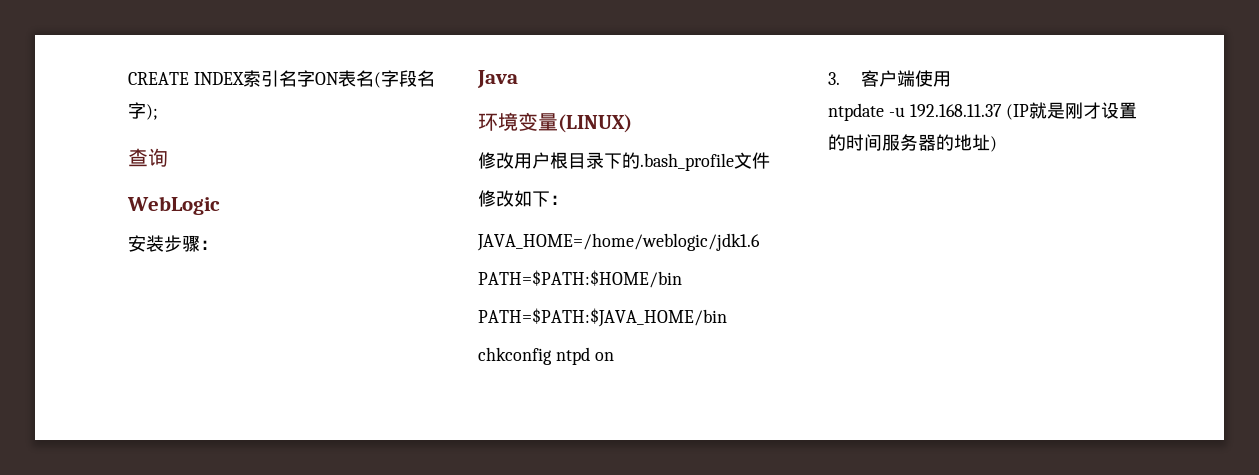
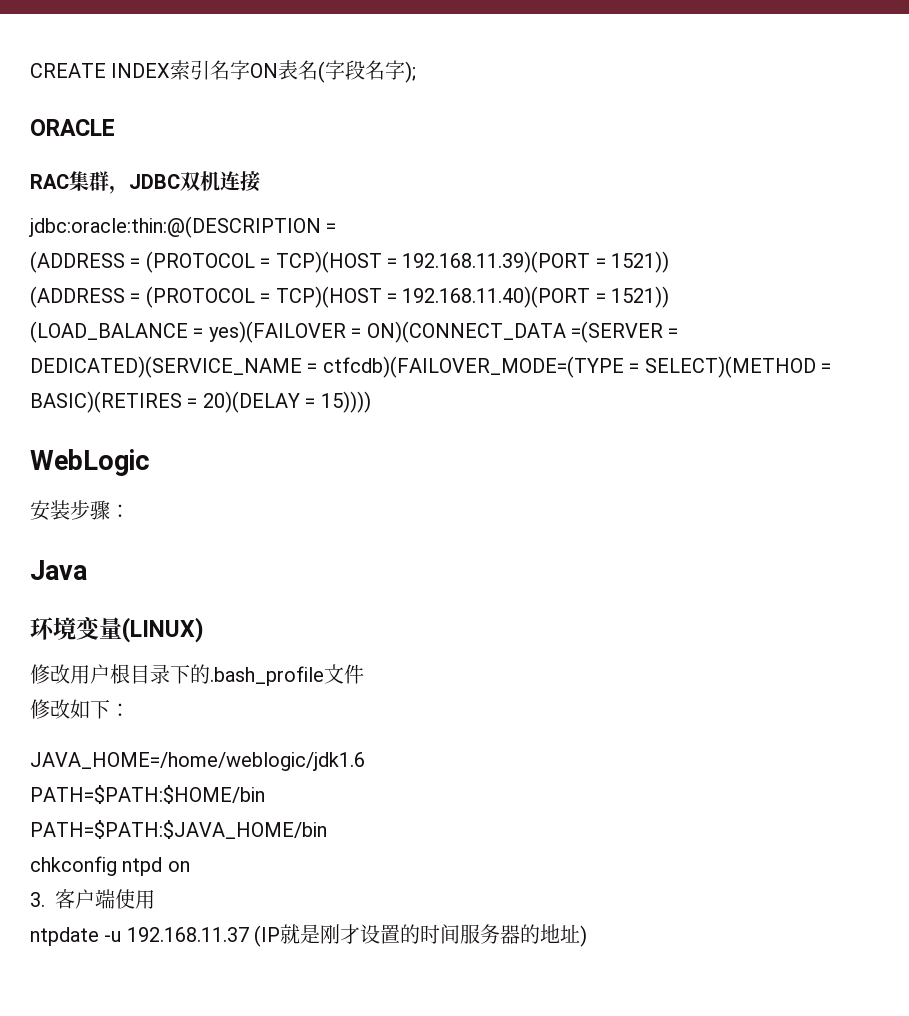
[128,148,168,167] 查询 -> [30,119,115,136] [30,171,260,194] [29,216,337,238] [30,251,670,273] [30,286,670,308] [30,321,679,343] [30,356,831,378] [30,391,371,413] ORACLE // RAC集群，JDBC双机连接 // jdbc:oracle:thin:@(DESCRIPTION = // (ADDRESS = (PROTOCOL = TCP)(HOST = 192.168.11.39)(PORT = 1521)) // (ADDRESS = (PROTOCOL = TCP)(HOST = 192.168.11.40)(PORT = 1521)) // (LOAD_BALANCE = yes)(FAILOVER = ON)(CONNECT_DATA =(SERVER = DEDICATED)(SERVICE_NAME = ctfcdb)(FAILOVER_MODE=(TYPE = SELECT)(METHOD = BASIC)(RETIRES = 20)(DELAY = 15))))

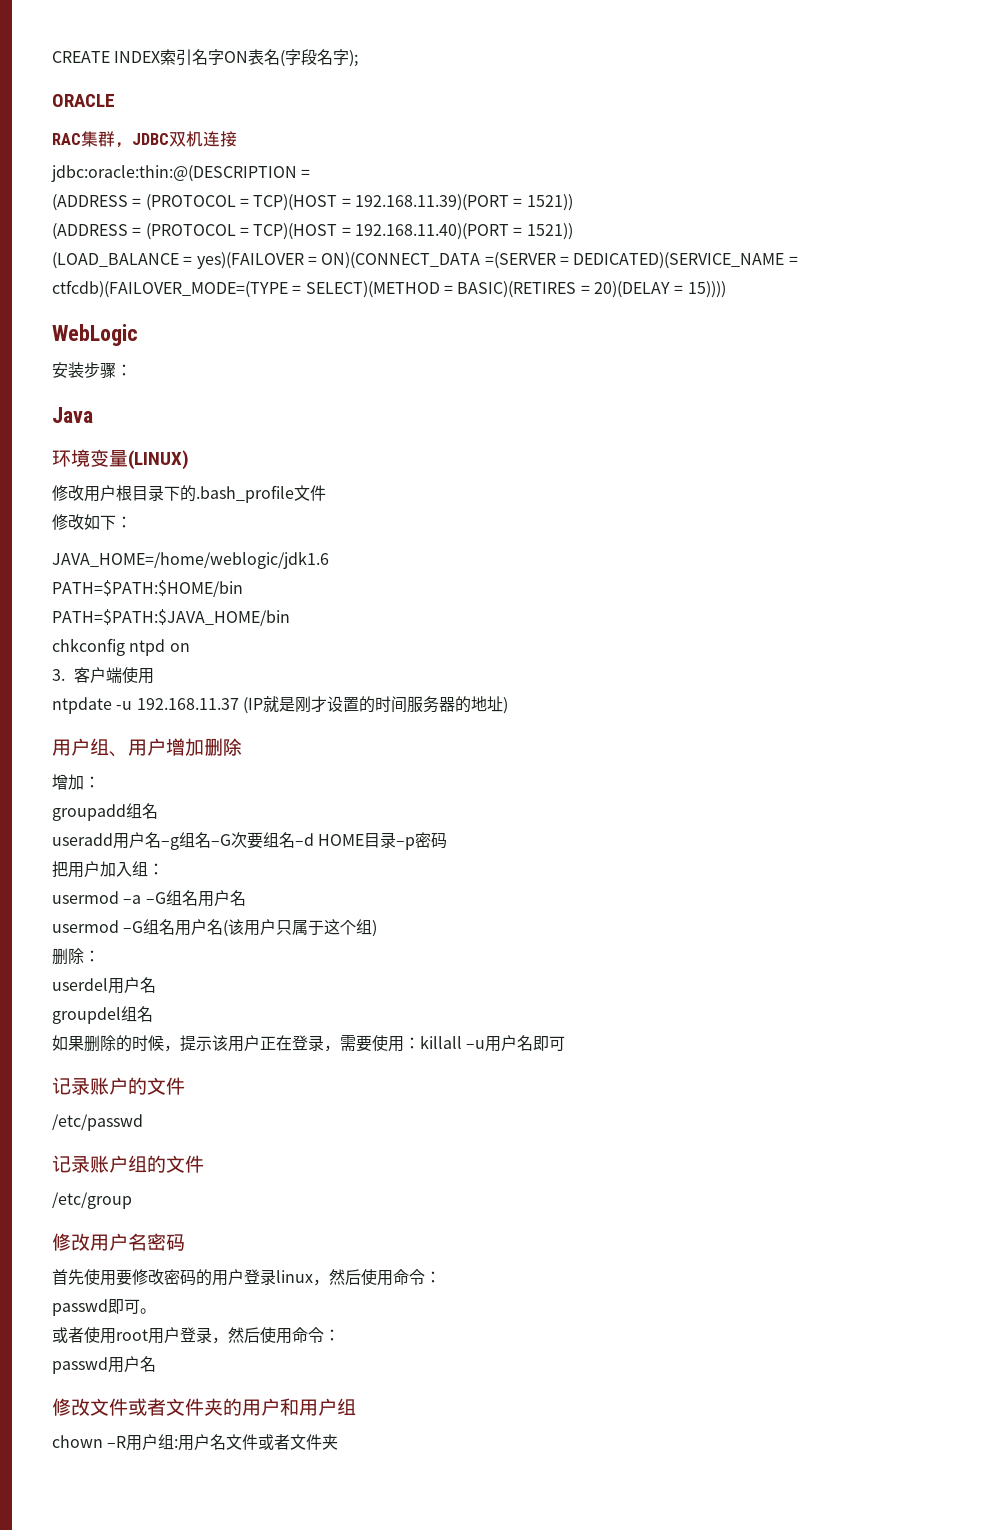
(588, 936) none -> [52,738,242,757] [52,774,100,790] [52,803,158,821] [52,832,448,850] [52,861,164,878] [52,890,246,907] [52,919,378,937] [52,948,100,965] [52,977,156,994] [52,1006,153,1024] [52,1035,566,1052] [52,1077,185,1095] [52,1114,143,1131] [52,1155,204,1173] [52,1192,132,1209] [52,1233,185,1251] [52,1269,441,1286] [52,1299,156,1316] [52,1327,340,1344] [52,1356,156,1374] [52,1398,356,1416] [52,1434,339,1451] // 用户组、用户增加删除 // 增加： // groupadd组名 // useradd用户名–g组名–G次要组名–d HOME目录–p密码 // 把用户加入组： // usermod –a –G组名用户名 // usermod –G组名用户名(该用户只属于这个组) // 删除： // userdel用户名 // groupdel组名 // 如果删除的时候，提示该用户正在登录，需要使用：killall –u用户名即可 // 记录账户的文件 // /etc/passwd // 记录账户组的文件 // /etc/group // 修改用户名密码 // 首先使用要修改密码的用户登录linux，然后使用命令： // passwd即可。 // 或者使用root用户登录，然后使用命令： // passwd用户名 // 修改文件或者文件夹的用户和用户组 // chown –R用户组:用户名文件或者文件夹

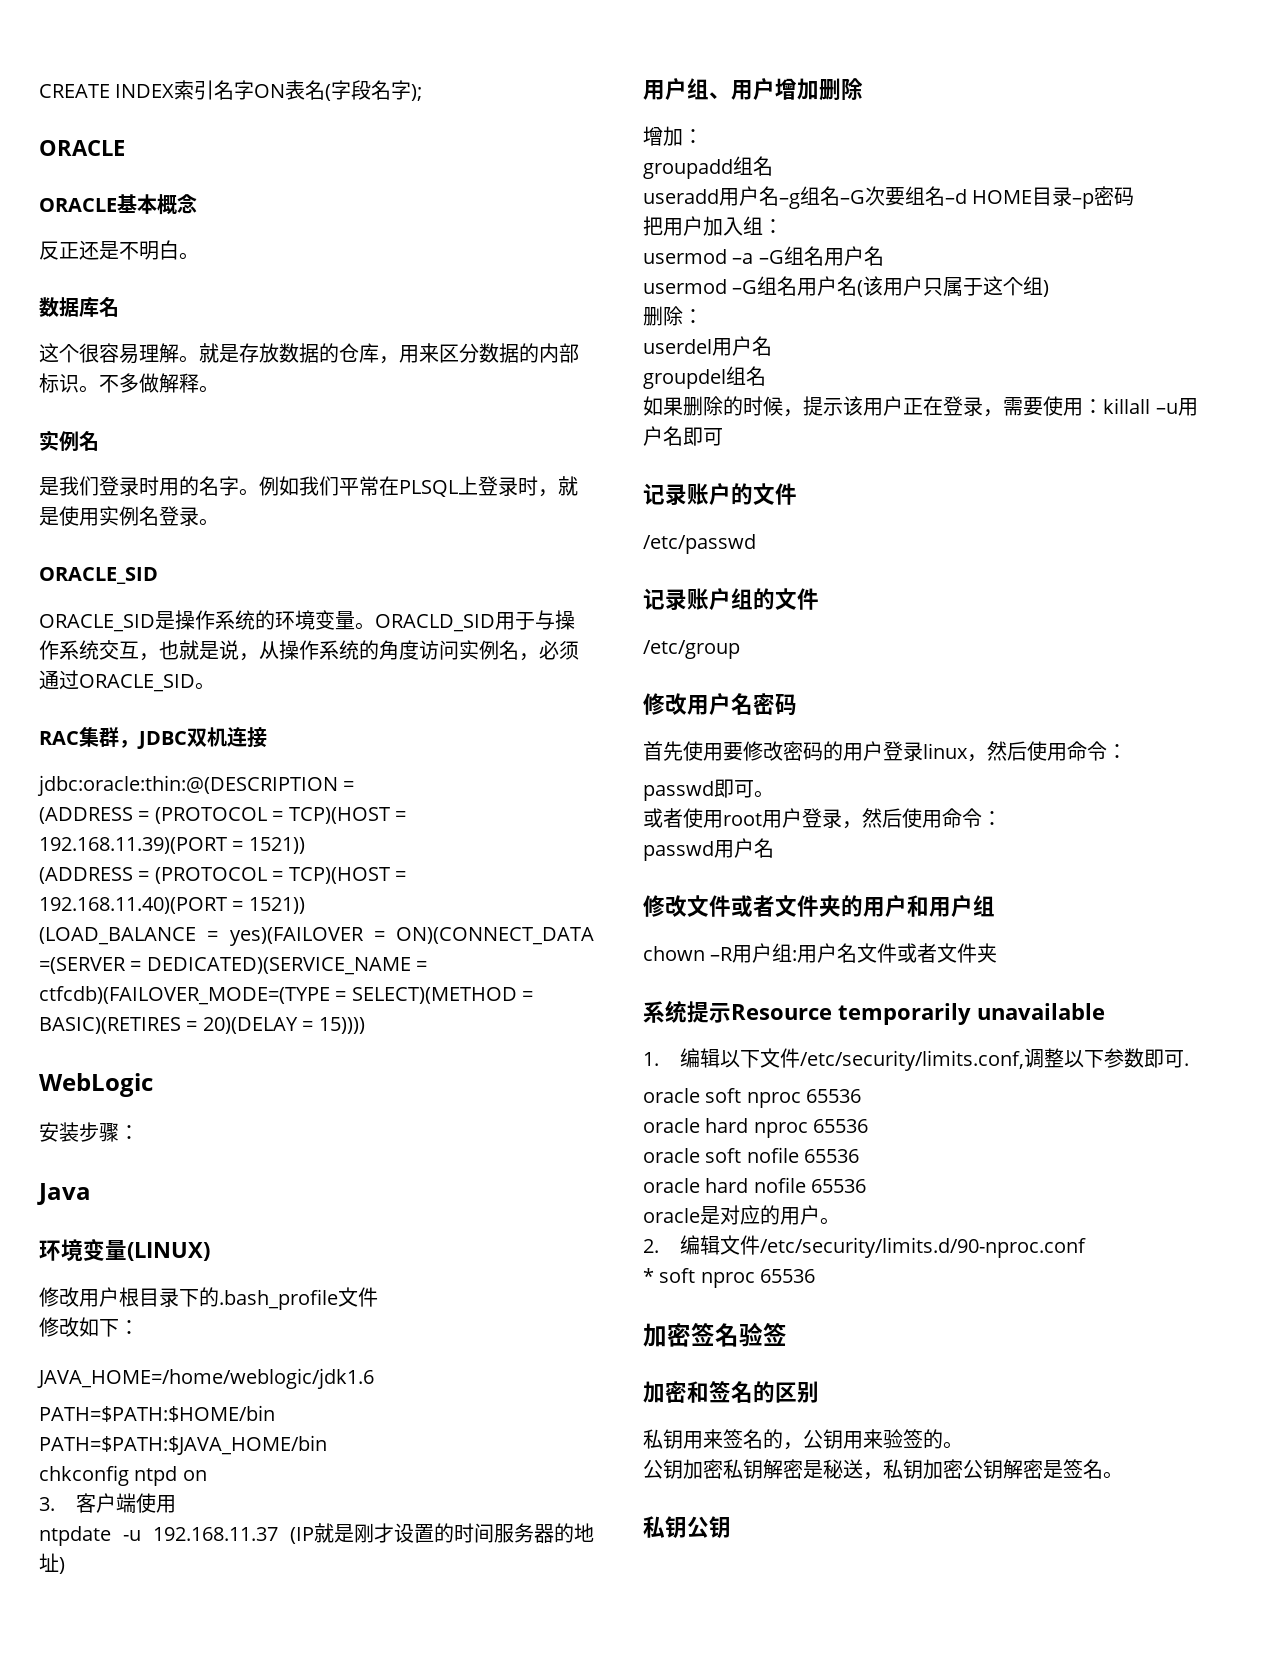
(115, 100) none -> [39,194,197,215] [39,240,199,260] [39,297,119,317] [39,343,579,364] [39,373,219,393] [39,430,99,451] [39,476,578,497] [39,506,219,526] [39,567,158,584] [39,610,575,632] [39,640,579,661] [39,670,215,692] // ORACLE基本概念 // 反正还是不明白。 // 数据库名 // 这个很容易理解。就是存放数据的仓库，用来区分数据的内部标识。不多做解释。 // 实例名 // 是我们登录时用的名字。例如我们平常在PLSQL上登录时，就是使用实例名登录。 // ORACLE_SID // ORACLE_SID是操作系统的环境变量。ORACLD_SID用于与操作系统交互，也就是说，从操作系统的角度访问实例名，必须通过ORACLE_SID。
(339, 1442) none -> [643,1000,1105,1025] [643,1048,1189,1071] [643,1088,862,1108] [643,1118,869,1138] [643,1147,860,1163] [643,1177,867,1193] [643,1205,840,1225] [643,1235,1086,1258] [643,1268,816,1288] [643,1322,787,1347] [643,1381,819,1403] [643,1429,963,1450] [643,1459,1123,1480] [643,1516,731,1538] // 系统提示Resource temporarily unavailable // 1.编辑以下文件/etc/security/limits.conf,调整以下参数即可. // oracle soft nproc 65536 // oracle hard nproc 65536 // oracle soft nofile 65536 // oracle hard nofile 65536 // oracle是对应的用户。 // 2.编辑文件/etc/security/limits.d/90-nproc.conf // * soft nproc 65536 // 加密签名验签 // 加密和签名的区别 // 私钥用来签名的，公钥用来验签的。 // 公钥加密私钥解密是秘送，私钥加密公钥解密是签名。 // 私钥公钥

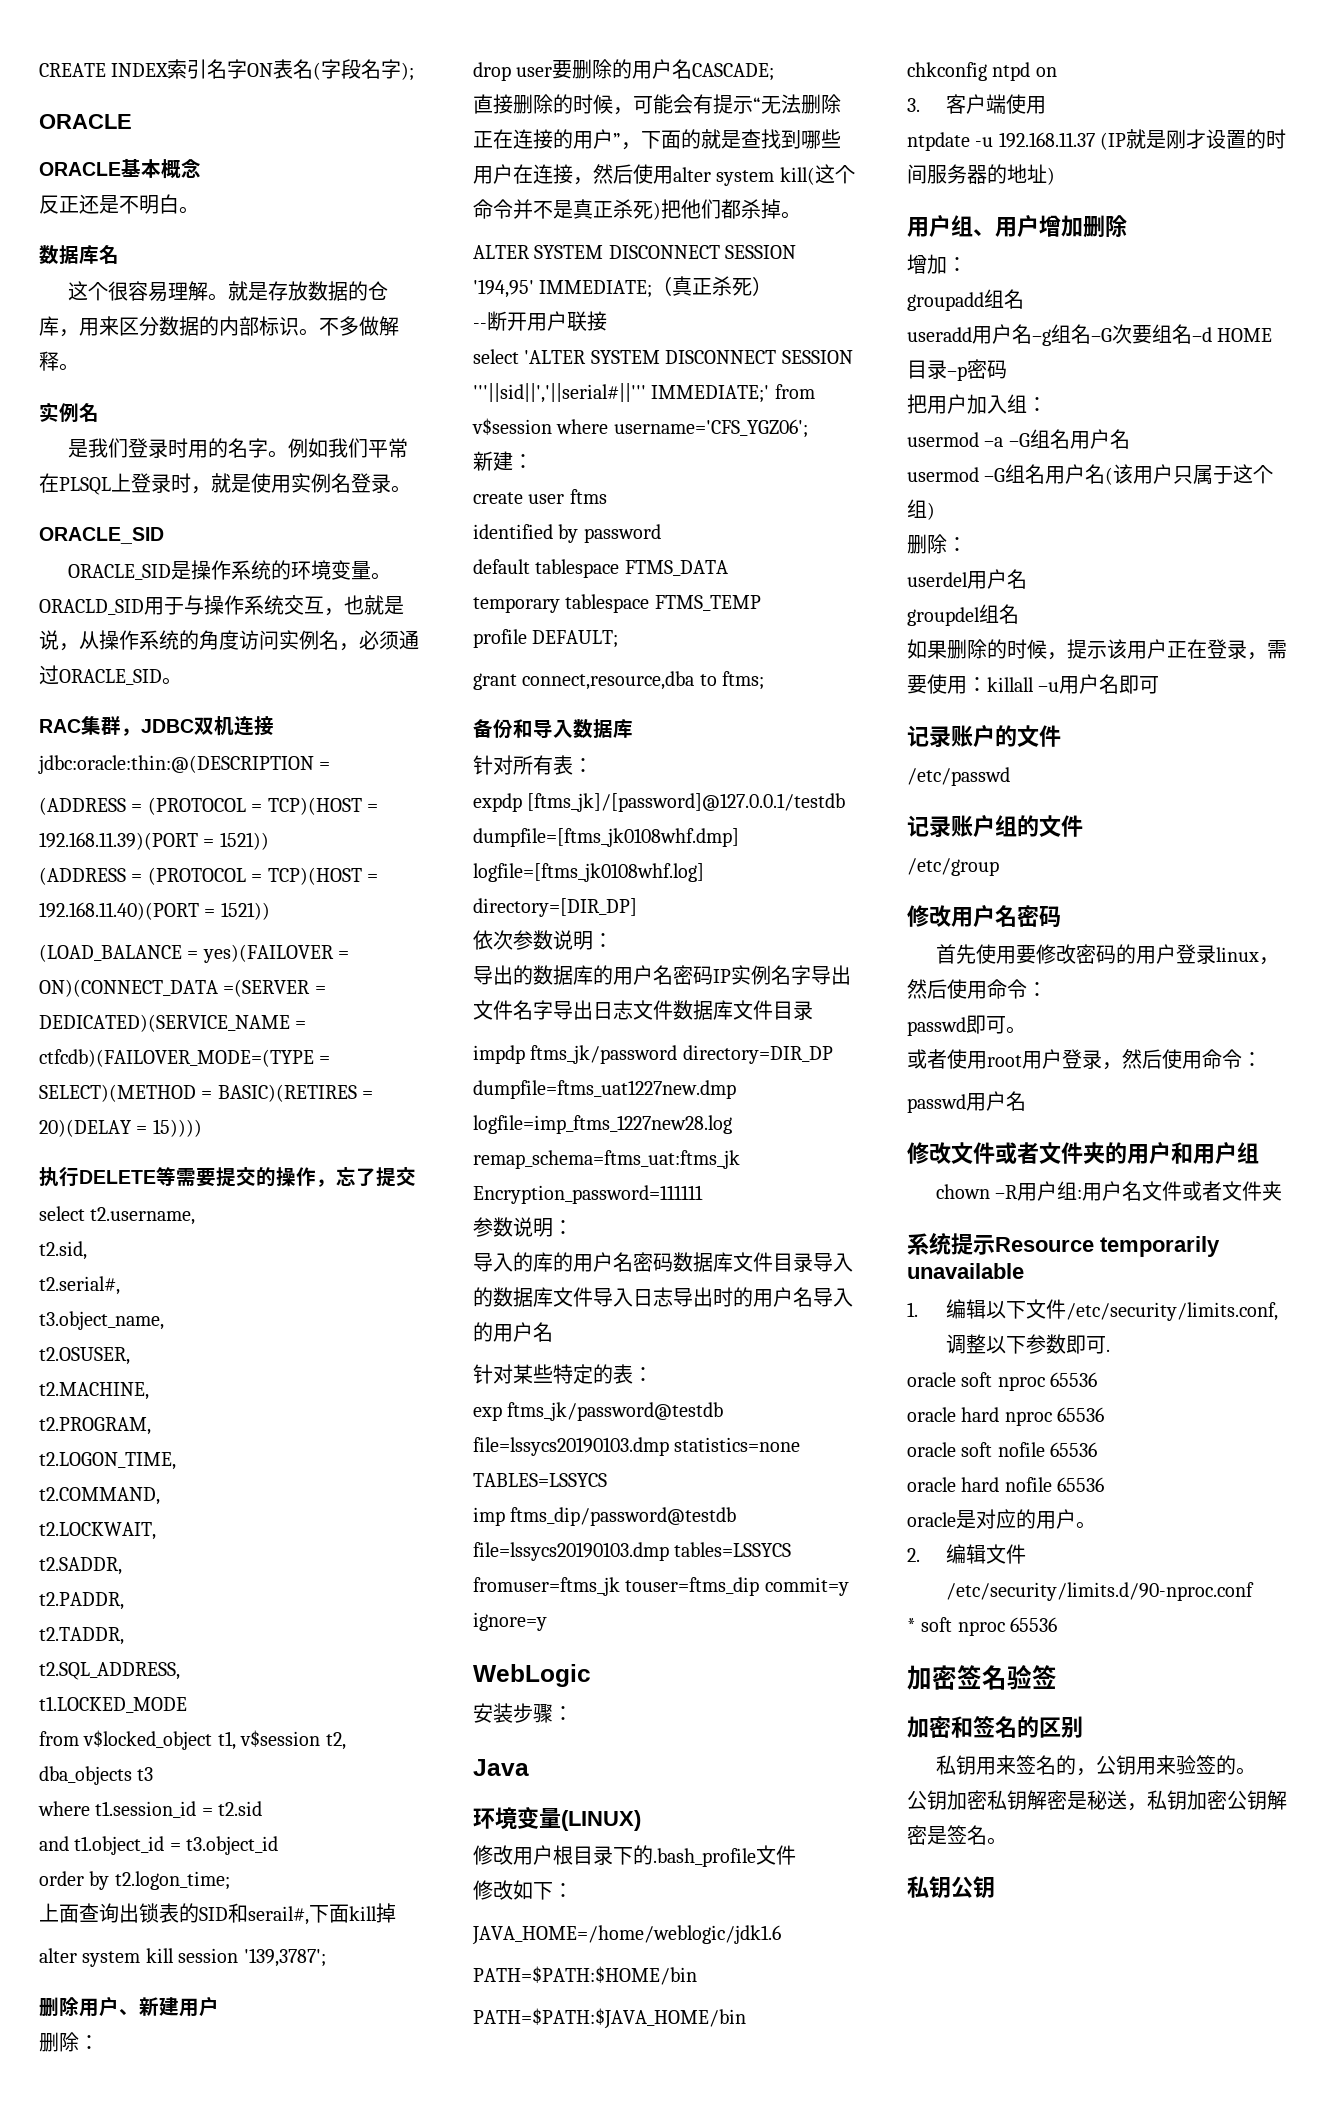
(365, 1025) none -> [39,1167,416,1187] [39,1206,196,1225] [39,1241,87,1260] [39,1276,120,1295] [39,1311,164,1330] [39,1347,130,1365] [39,1382,149,1400] [39,1417,151,1435] [39,1452,176,1470] [39,1487,160,1505] [39,1522,156,1540] [39,1557,122,1575] [39,1592,124,1610] [39,1627,124,1645] [39,1662,180,1680] [39,1696,187,1713] [39,1730,346,1750] [39,1766,154,1785] [38,1801,263,1818] [39,1836,279,1855] [39,1871,230,1890] [39,1903,396,1925] [39,1948,326,1967] [39,1996,219,2017] [39,2032,99,2052] [473,59,775,81] [473,94,841,115] [473,129,841,150] [473,164,855,186] [473,199,801,220] [473,245,797,259] [473,276,773,298] [473,311,607,332] [473,349,853,364] [473,383,815,403] [472,418,808,438] [473,451,533,471] [473,489,607,504] [473,524,661,543] [473,559,728,578] [473,594,761,613] [473,629,619,648] [473,671,765,690] [473,719,633,739] [473,755,593,775] [473,793,846,812] [473,828,739,847] [473,863,704,882] [473,898,637,917] [473,930,613,950] [473,965,851,985] [473,1000,813,1020] [473,1045,833,1064] [473,1080,736,1099] [473,1115,732,1134] [473,1150,740,1169] [473,1185,703,1204] [473,1217,573,1237] [473,1252,853,1272] [473,1287,853,1307] [473,1322,553,1342] [473,1364,653,1384] [473,1402,724,1421] [473,1437,801,1456] [473,1473,607,1487] [473,1507,737,1526] [473,1542,792,1561] [473,1577,849,1596] [473,1612,547,1631] // 执行DELETE等需要提交的操作，忘了提交 // select t2.username, // t2.sid, // t2.serial#, // t3.object_name, // t2.OSUSER, // t2.MACHINE, // t2.PROGRAM, // t2.LOGON_TIME, // t2.COMMAND, // t2.LOCKWAIT, // t2.SADDR, // t2.PADDR, // t2.TADDR, // t2.SQL_ADDRESS, // t1.LOCKED_MODE // from v$locked_object t1, v$session t2, dba_objects t3 // where t1.session_id = t2.sid // and t1.object_id = t3.object_id // order by t2.logon_time; // 上面查询出锁表的SID和serail#,下面kill掉 // alter system kill session '139,3787'; // 删除用户、新建用户 // 删除： // drop user要删除的用户名CASCADE; // 直接删除的时候，可能会有提示“无法删除正在连接的用户”，下面的就是查找到哪些用户在连接，然后使用alter system kill(这个命令并不是真正杀死)把他们都杀掉。 // ALTER SYSTEM DISCONNECT SESSION '194,95' IMMEDIATE;（真正杀死） // --断开用户联接 // select 'ALTER SYSTEM DISCONNECT SESSION '''||sid||','||serial#||''' IMMEDIATE;' from v$session where username='CFS_YGZ06'; // 新建： // create user ftms // identified by password // default tablespace FTMS_DATA // temporary tablespace FTMS_TEMP // profile DEFAULT; // grant connect,resource,dba to ftms; // 备份和导入数据库 // 针对所有表： // expdp [ftms_jk]/[password]@127.0.0.1/testdb dumpfile=[ftms_jk0108whf.dmp] logfile=[ftms_jk0108whf.log] directory=[DIR_DP] // 依次参数说明： // 导出的数据库的用户名密码IP实例名字导出文件名字导出日志文件数据库文件目录 // impdp ftms_jk/password directory=DIR_DP dumpfile=ftms_uat1227new.dmp logfile=imp_ftms_1227new28.log remap_schema=ftms_uat:ftms_jk Encryption_password=111111 // 参数说明： // 导入的库的用户名密码数据库文件目录导入的数据库文件导入日志导出时的用户名导入的用户名 // 针对某些特定的表： // exp ftms_jk/password@testdb file=lssycs20190103.dmp statistics=none TABLES=LSSYCS // imp ftms_dip/password@testdb file=lssycs20190103.dmp tables=LSSYCS fromuser=ftms_jk touser=ftms_dip commit=y ignore=y

